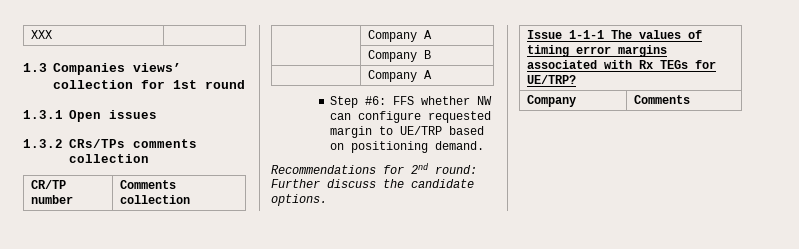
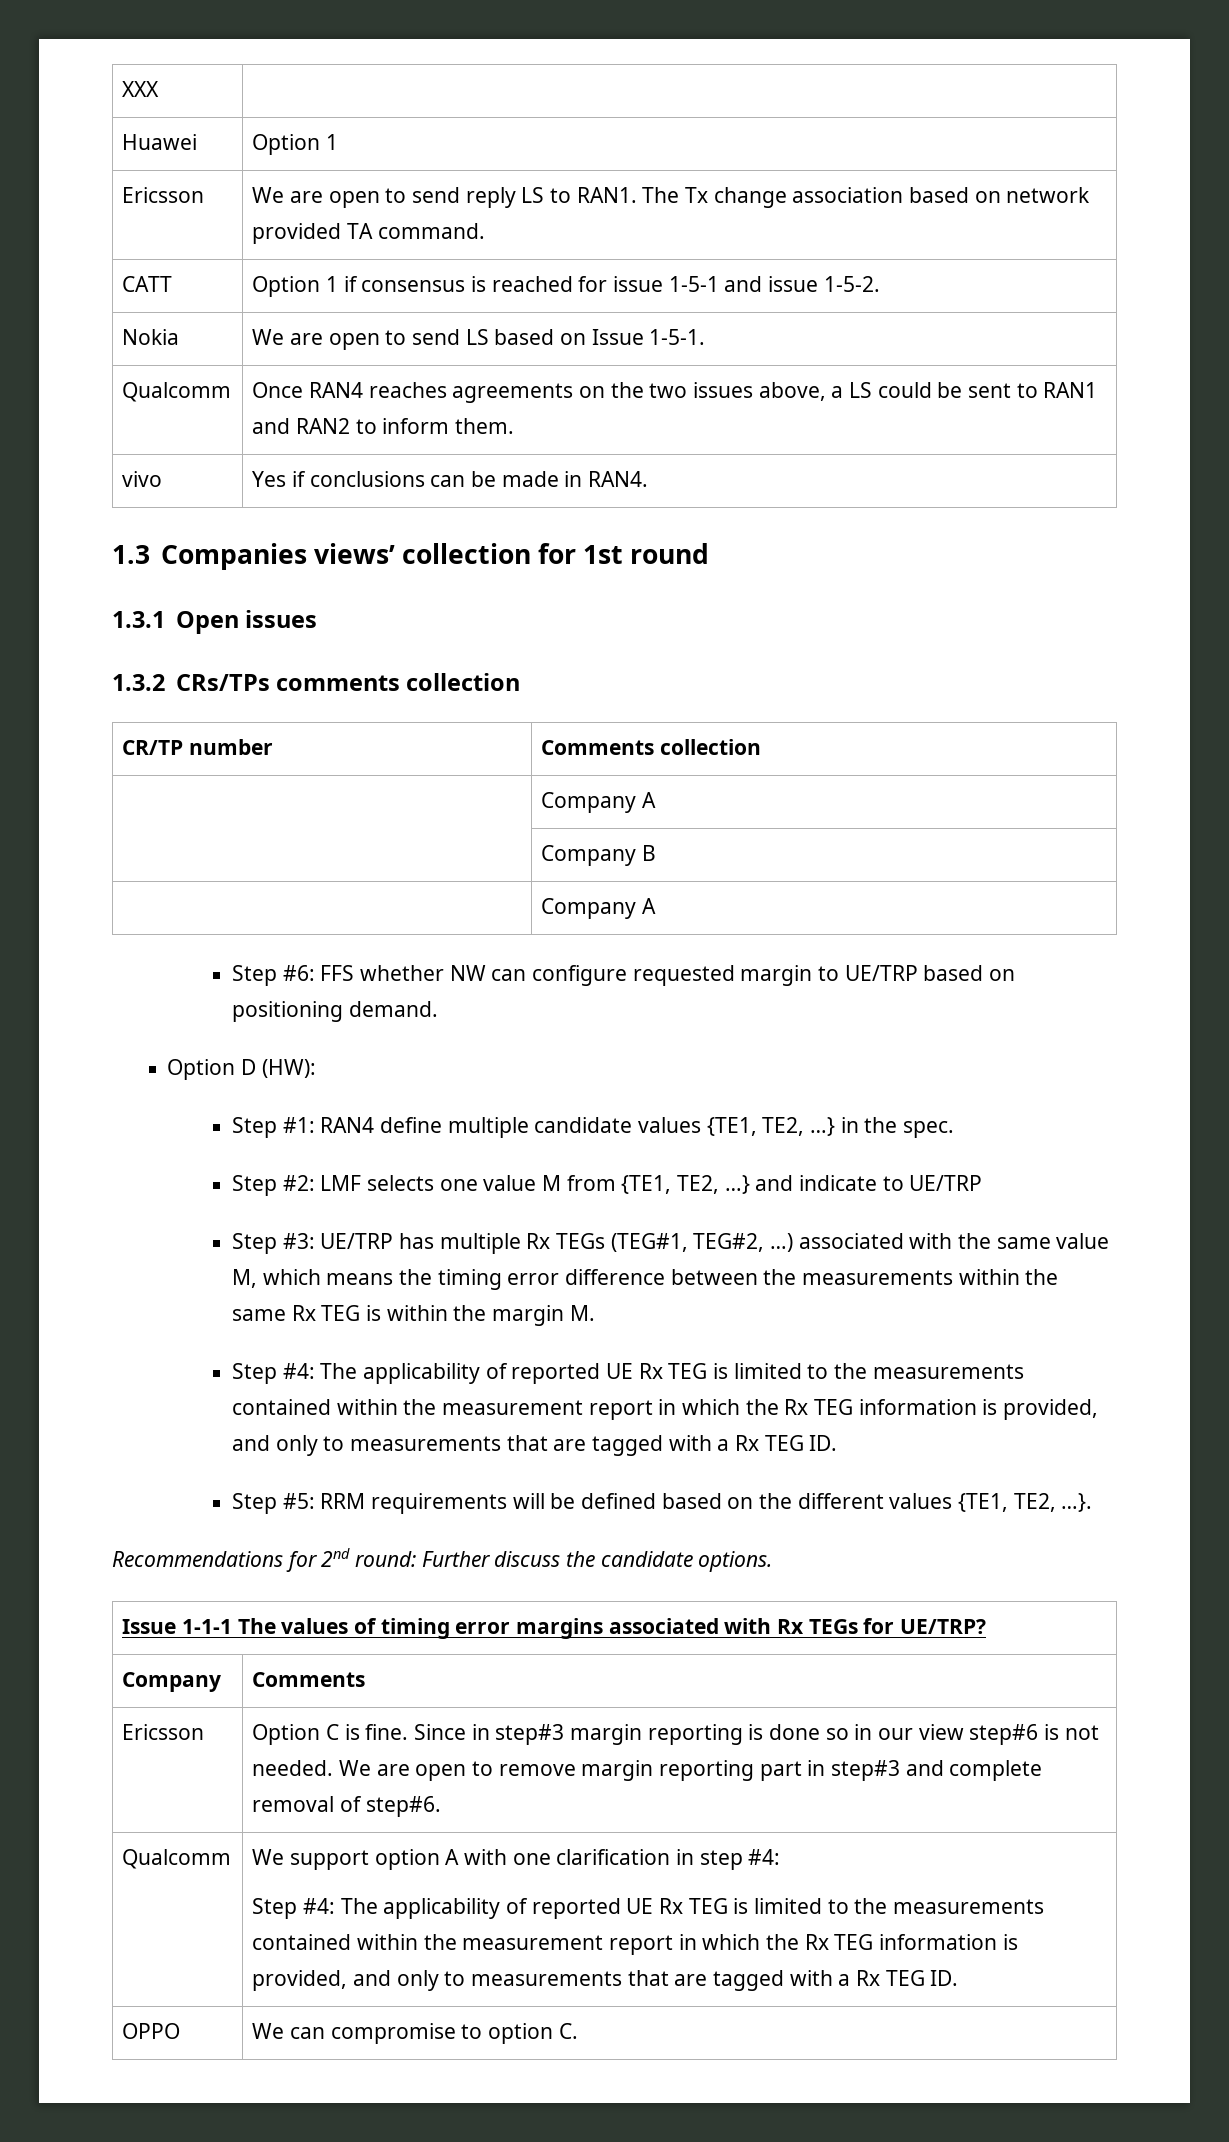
(53, 34) none -> [122,134,198,150] [252,134,339,155] [122,187,205,203] [252,187,1091,208] [252,223,485,244] [122,276,173,292] [252,276,880,297] [122,329,180,345] [252,329,706,350] [122,382,232,402] [252,382,1098,403] [252,418,515,434] [122,471,163,487] [252,471,649,487] // Huawei | Option 1 // Ericsson | We are open to send reply LS to RAN1. The Tx change association based on network provided TA command. // CATT | Option 1 if consensus is reached for issue 1-5-1 and issue 1-5-2. // Nokia | We are open to send LS based on Issue 1-5-1. // Qualcomm | Once RAN4 reaches agreements on the two issues above, a LS could be sent to RAN1 and RAN2 to inform them. // vivo | Yes if conclusions can be made in RAN4.
(484, 145) none -> [167,1059,316,1080] [232,1117,955,1138] [232,1175,983,1196] [232,1233,1110,1254] [232,1269,1059,1290] [232,1305,595,1326] [232,1363,1024,1384] [232,1399,1099,1420] [232,1435,838,1456] [232,1493,1093,1514] // Option D (HW): // Step #1: RAN4 define multiple candidate values {TE1, TE2, …} in the spec. // Step #2: LMF selects one value M from {TE1, TE2, …} and indicate to UE/TRP // Step #3: UE/TRP has multiple Rx TEGs (TEG#1, TEG#2, …) associated with the same value M, which means the timing error difference between the measurements within the same Rx TEG is within the margin M. // Step #4: The applicability of reported UE Rx TEG is limited to the measurements contained within the measurement report in which the Rx TEG information is provided, and only to measurements that are tagged with a Rx TEG ID. // Step #5: RRM requirements will be defined based on the different values {TE1, TE2, …}.
(691, 99) none -> [122,1724,205,1740] [252,1724,1099,1745] [252,1760,1043,1781] [252,1796,441,1817] [122,1849,232,1869] [252,1849,781,1870] [252,1898,1045,1919] [252,1934,1018,1955] [252,1970,959,1991] [122,2023,181,2039] [252,2023,578,2044] // Ericsson | Option C is fine. Since in step#3 margin reporting is done so in our view step#6 is not needed. We are open to remove margin reporting part in step#3 and complete removal of step#6. // Qualcomm | We support option A with one clarification in step #4: // Step #4: The applicability of reported UE Rx TEG is limited to the measurements contained within the measurement report in which the Rx TEG information is provided, and only to measurements that are tagged with a Rx TEG ID. // OPPO | We can compromise to option C.

